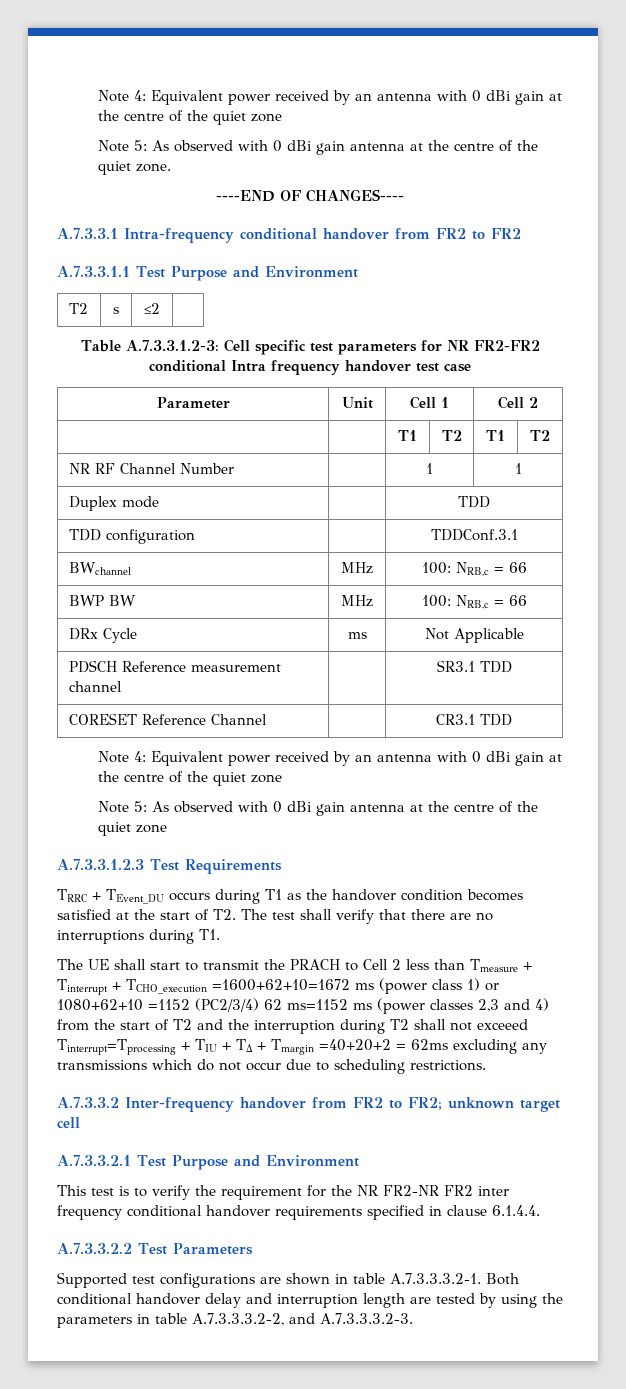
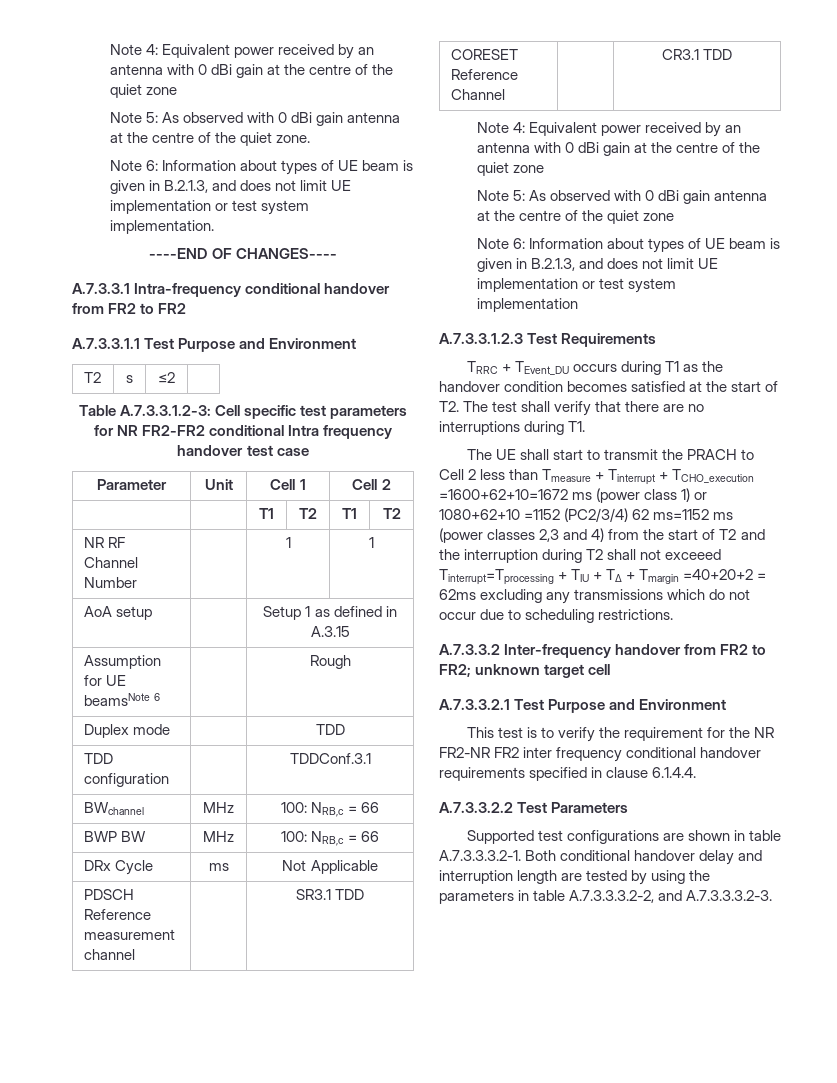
(171, 167) none -> [109,160,414,175] [109,180,352,194] [109,200,310,215] [109,220,214,234] // Note 6: Information about types of UE beam is given in B.2.1.3, and does not limit UE implementation or test system implementation.
(522, 468) none -> [83,606,153,620] [263,606,397,620] [310,626,350,637] [83,655,161,669] [83,675,127,686] [83,693,161,706] [309,655,351,669] // AoA setup | | Setup 1 as defined in A.3.15 // Assumption for UE beamsNote 6 | | Rough
(167, 828) none -> [476,238,781,253] [476,258,719,272] [476,278,677,293] [476,298,578,312] // Note 6: Information about types of UE beam is given in B.2.1.3, and does not limit UE implementation or test system implementation

